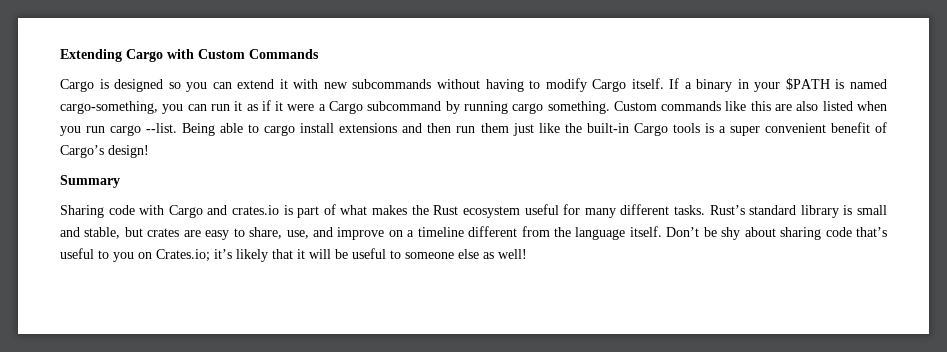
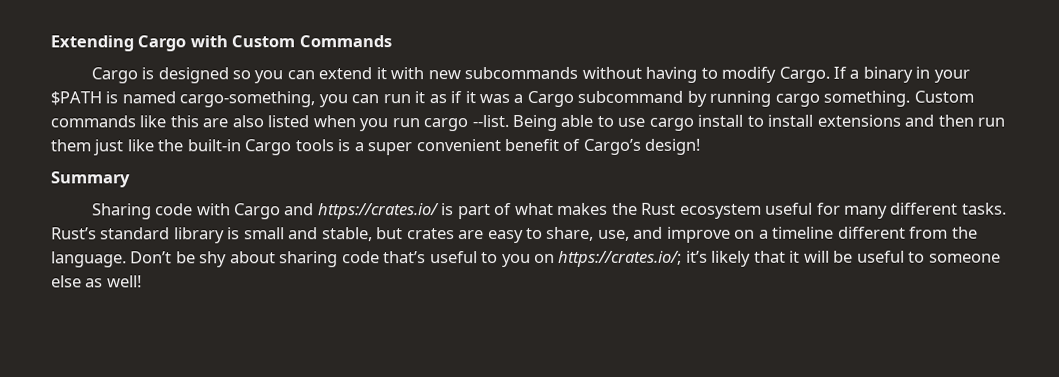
[592,78,664,92] Cargo itself. -> [778,66,830,83] Cargo.
[287,104,315,111] were -> [479,94,511,104] was
(260, 128) none -> [617,117,646,127] use
(335, 128) none -> [746,114,814,127] to install
[232,205,280,215] crates.io -> [317,203,440,220] https://crates.io/
[575,226,662,240] language itself. -> [51,251,127,268] language.
[156,249,210,262] Crates.io; -> [558,250,683,267] https://crates.io/;

